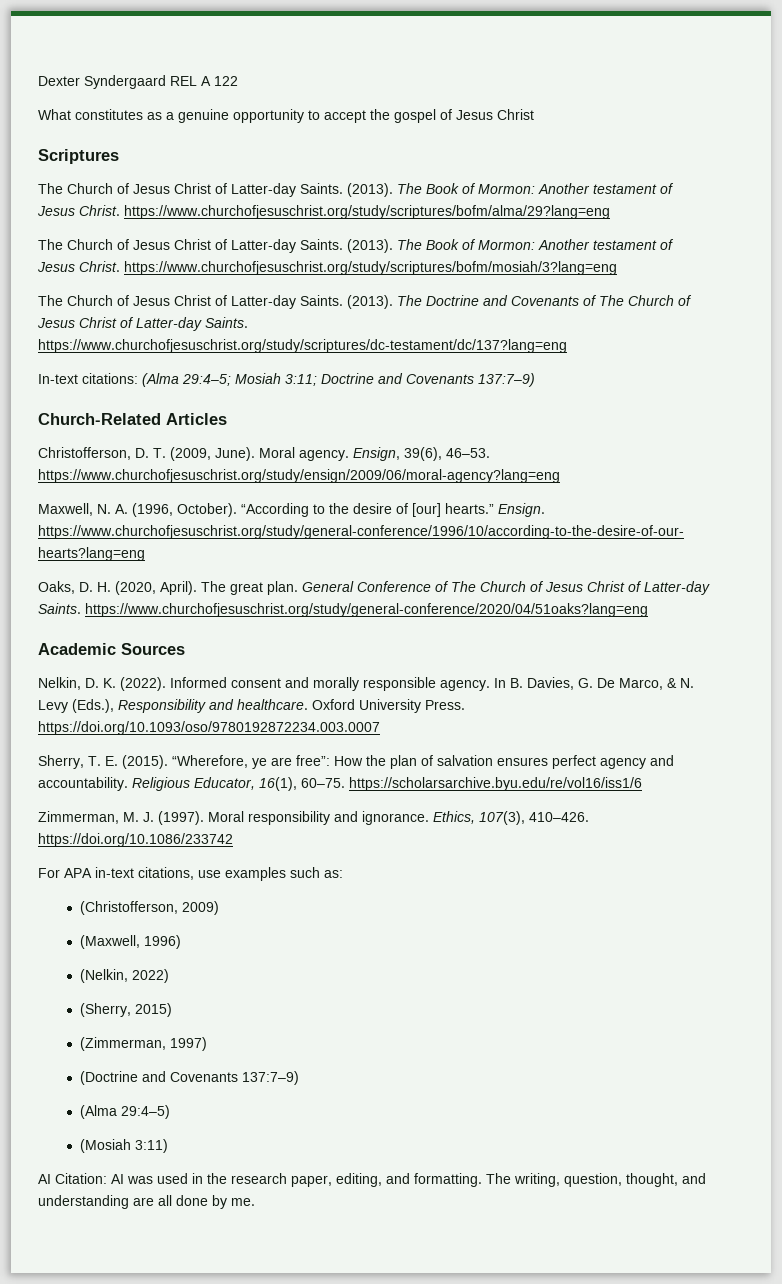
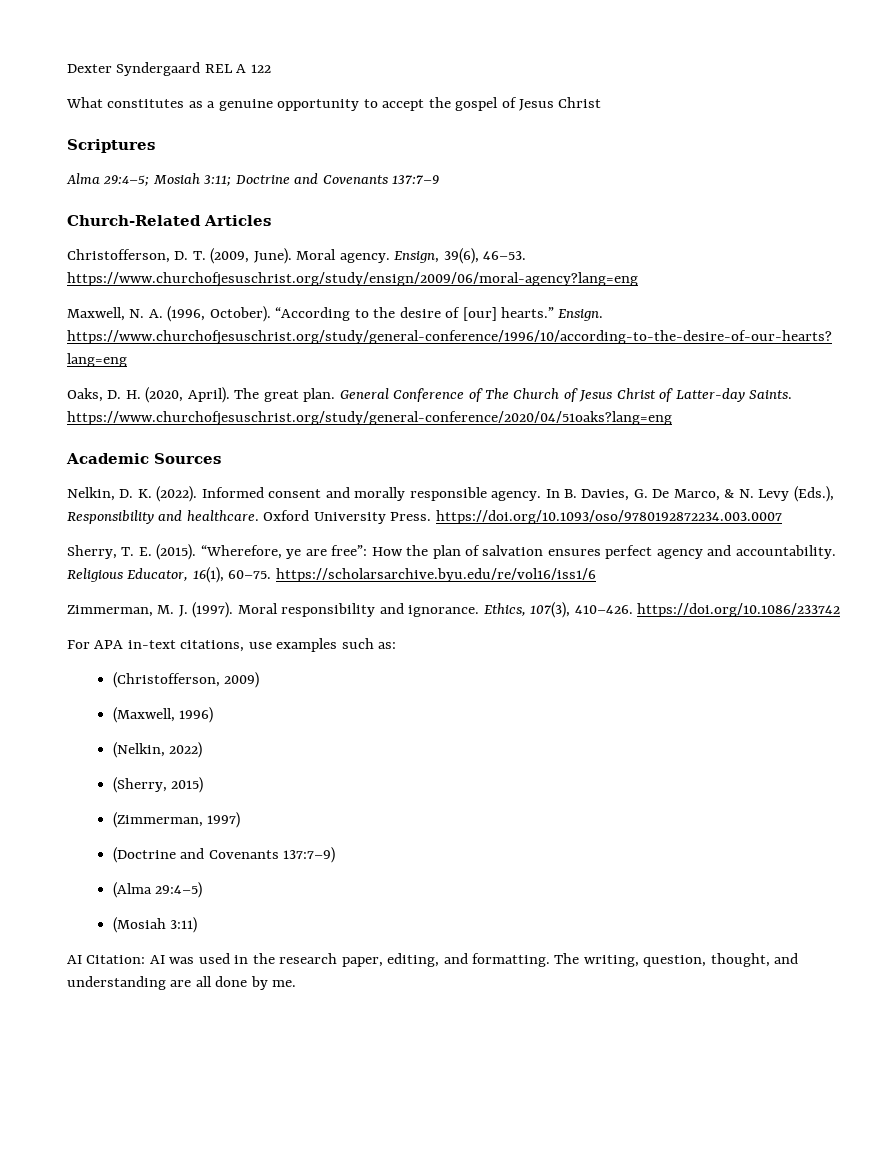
[38,183,674,197] [37,205,610,219] [38,239,674,253] [37,261,617,275] [38,295,692,309] [37,317,248,331] [38,339,567,353] [38,373,179,387] The Church of Jesus Christ of Latter-day Saints. (2013). The Book of Mormon: Another testament of Jesus Christ. https://www.churchofjesuschrist.org/study/scriptures/bofm/alma/29?lang=eng // The Church of Jesus Christ of Latter-day Saints. (2013). The Book of Mormon: Another testament of Jesus Christ. https://www.churchofjesuschrist.org/study/scriptures/bofm/mosiah/3?lang=eng // The Church of Jesus Christ of Latter-day Saints. (2013). The Doctrine and Covenants of The Church of Jesus Christ of Latter-day Saints. https://www.churchofjesuschrist.org/study/scriptures/dc-testament/dc/137?lang=eng // In-text citations: (Alma -> [66,173,100,184] Alma
[478,373,535,387] 137:7–9) -> [392,175,440,184] 137:7–9

